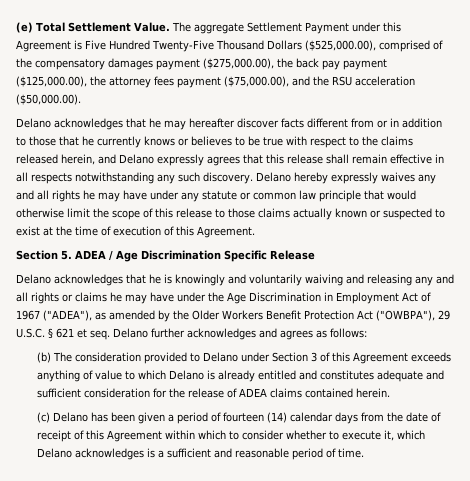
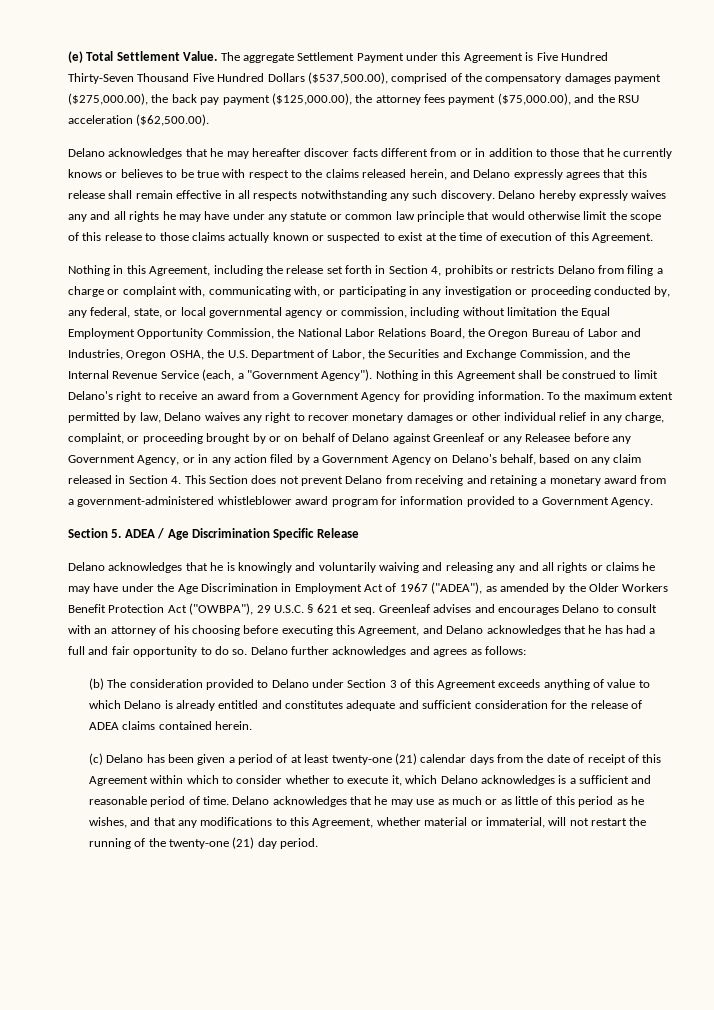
[152,40,376,52] Twenty-Five Thousand Dollars ($525,000.00), -> [68,72,388,84] Thirty-Seven Thousand Five Hundred Dollars ($537,500.00),
[16,94,81,105] ($50,000.00). -> [136,114,210,126] ($62,500.00).
(255, 232) none -> [68,265,663,276] [68,286,671,297] [68,307,610,318] [68,328,641,339] [68,349,631,360] [68,369,658,381] [68,391,673,402] [68,412,665,423] [68,433,631,444] [68,454,642,465] [68,475,667,486] [68,496,654,507] // Nothing in this Agreement, including the release set forth in Section 4, prohibits or restricts Delano from filing a charge or complaint with, communicating with, or participating in any investigation or proceeding conducted by, any federal, state, or local governmental agency or commission, including without limitation the Equal Employment Opportunity Commission, the National Labor Relations Board, the Oregon Bureau of Labor and Industries, Oregon OSHA, the U.S. Department of Labor, the Securities and Exchange Commission, and the Internal Revenue Service (each, a "Government Agency"). Nothing in this Agreement shall be construed to limit Delano's right to receive an award from a Government Agency for providing information. To the maximum extent permitted by law, Delano waives any right to recover monetary damages or other individual relief in any charge, complaint, or proceeding brought by or on behalf of Delano against Greenleaf or any Releasee before any Government Agency, or in any action filed by a Government Agency on Delano's behalf, based on any claim released in Section 4. This Section does not prevent Delano from receiving and retaining a monetary award from a government-administered whistleblower award program for information provided to a Government Agency.
(110, 335) none -> [378,604,657,615] [68,625,656,636] [68,646,248,657] Greenleaf advises and encourages Delano to consult with an attorney of his choosing before executing this Agreement, and Delano acknowledges that he has had a full and fair opportunity to do so.
[222,412,287,423] fourteen (14) -> [290,753,417,765] at least twenty-one (21)
(364, 453) none -> [232,796,644,807] [88,817,647,828] [88,837,319,849] Delano acknowledges that he may use as much or as little of this period as he wishes, and that any modifications to this Agreement, whether material or immaterial, will not restart the running of the twenty-one (21) day period.

